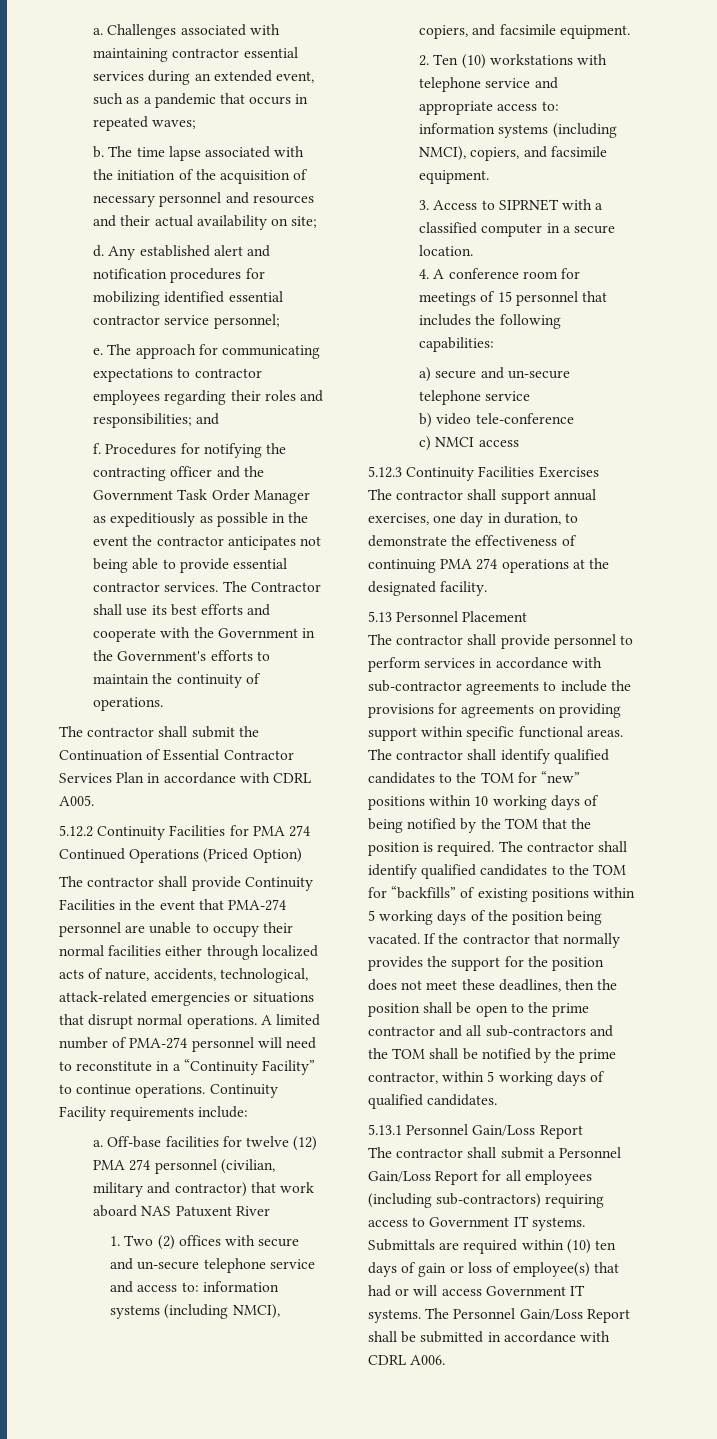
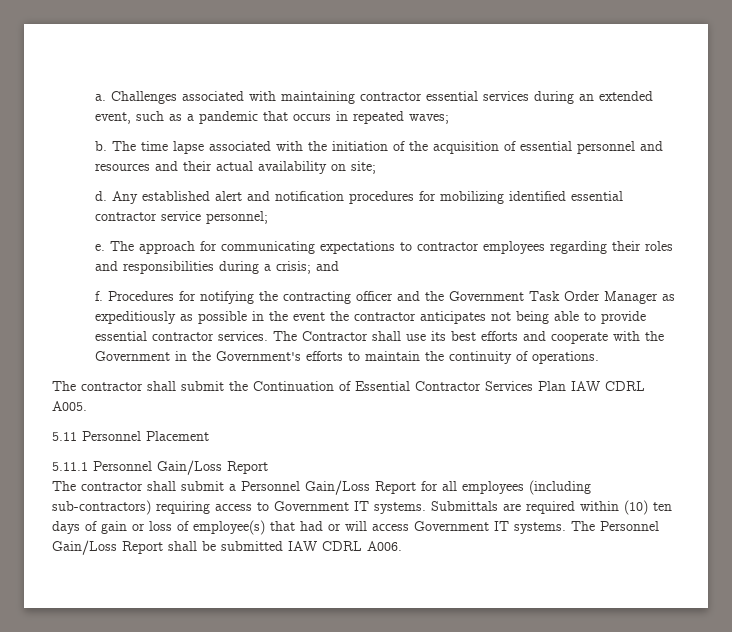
[93,195,156,207] necessary -> [519,141,572,151] essential
[93,413,193,428] responsibilities; -> [122,261,311,274] responsibilities during a crisis;
[147,772,270,784] in accordance with -> [571,381,600,391] IAW
[59,825,310,840] [59,848,302,863] [59,876,313,891] [59,899,286,911] [59,922,293,937] [59,945,318,960] [59,968,308,983] [59,991,314,1006] [59,1014,320,1029] [59,1037,316,1052] [59,1059,315,1075] [59,1084,278,1098] [59,1106,249,1121] [93,1136,318,1151] [93,1159,275,1174] [93,1182,314,1197] [93,1205,270,1217] [110,1235,300,1250] [110,1258,315,1273] [110,1281,279,1293] [110,1304,280,1319] [419,24,630,39] [419,54,608,69] [419,77,558,92] [419,101,559,115] [419,123,617,138] [419,146,607,161] [419,170,490,184] [419,199,604,211] [419,222,616,237] [419,245,474,256] [419,268,581,279] [419,291,608,306] [419,314,561,329] [419,337,495,352] [419,367,570,382] [419,390,531,405] [419,413,574,428] [419,436,519,451] [368,466,599,481] [368,489,596,504] [368,512,578,527] [368,535,577,547] [368,558,609,573] [368,581,488,596] [368,611,528,622] [368,634,633,649] [368,657,602,672] [368,680,631,695] [368,703,621,718] [368,726,623,741] [368,749,609,764] [368,771,580,784] [368,795,599,810] [368,818,592,833] [368,841,627,856] [368,864,626,879] [368,886,635,902] [368,910,603,925] [368,933,620,948] [368,956,604,971] [368,979,618,992] [368,1002,590,1017] [368,1025,613,1037] [368,1048,617,1063] [368,1071,605,1086] [368,1094,498,1109] [368,1124,402,1135] 5.12.2 Continuity Facilities for PMA 274 Continued Operations (Priced Option) // The contractor shall provide Continuity Facilities in the event that PMA-274 personnel are unable to occupy their normal facilities either through localized acts of nature, accidents, technological, attack-related emergencies or situations that disrupt normal operations. A limited number of PMA-274 personnel will need to reconstitute in a “Continuity Facility” to continue operations. Continuity Facility requirements include: // a. Off-base facilities for twelve (12) PMA 274 personnel (civilian, military and contractor) that work aboard NAS Patuxent River // 1. Two (2) offices with secure and un-secure telephone service and access to: information systems (including NMCI), copiers, and facsimile equipment. // 2. Ten (10) workstations with telephone service and appropriate access to: information systems (including NMCI), copiers, and facsimile equipment. // 3. Access to SIPRNET with a classified computer in a secure location. // 4. A conference room for meetings of 15 personnel that includes the following capabilities: // a) secure and un-secure telephone service // b) video tele-conference // c) NMCI access // 5.12.3 Continuity Facilities Exercises // The contractor shall support annual exercises, one day in duration, to demonstrate the effectiveness of continuing PMA 274 operations at the designated facility. // 5.13 Personnel Placement // The contractor shall provide personnel to perform services in accordance with sub-contractor agreements to include the provisions for agreements on providing support within specific functional areas. The contractor shall identify qualified candidates to the TOM for “new” positions within 10 working days of being notified by the TOM that the position is required. The contractor shall identify qualified candidates to the TOM for “backfills” of existing positions within 5 working days of the position being vacated. If the contractor that normally provides the support for the position does not meet these deadlines, then the position shall be open to the prime contractor and all sub-contractors and the TOM shall be notified by the prime contractor, within 5 working days of qualified candidates. // 5.13.1 -> [52,431,209,441] [52,462,88,471] 5.11 Personnel Placement // 5.11.1
[487,1331,610,1343] in accordance with -> [288,541,317,551] IAW

